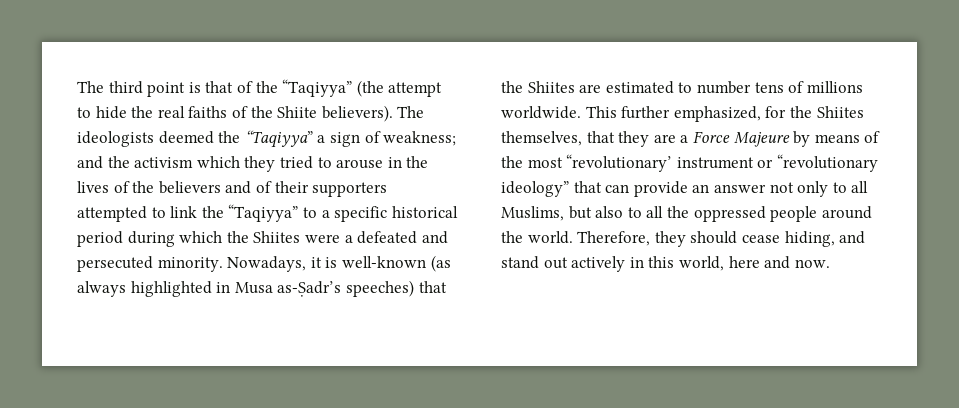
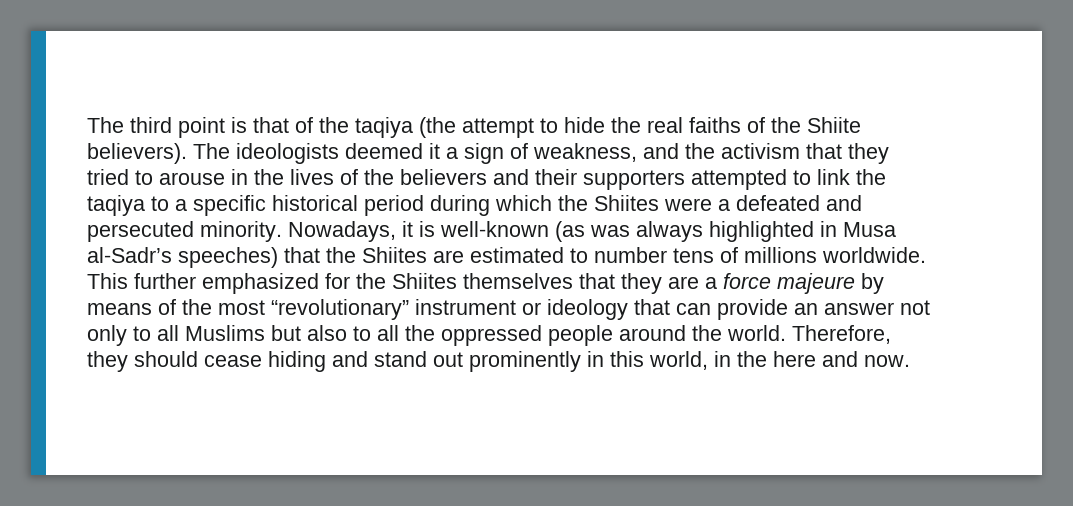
[282,79,353,97] “Taqiyya” -> [355,117,413,138] taqiya
[218,130,313,148] the “Taqiyya” -> [429,143,440,159] it
[383,131,457,146] weakness; -> [533,143,637,162] weakness,
[196,156,240,168] which -> [806,143,842,159] that
[255,181,272,193] of -> (529, 177) none
[228,204,299,222] “Taqiyya” -> [87,195,145,216] taqiya
(451, 263) none -> [590,225,630,237] was
[277,281,342,297] as-Ṣadr’s -> [87,247,172,263] al-Sadr’s
[673,106,761,122] emphasized, -> [202,273,319,294] emphasized
[501,131,582,146] themselves, -> [463,273,573,289] themselves
[692,131,790,147] Force Majeure -> [723,273,855,294] force majeure
[566,154,673,172] “revolutionary’ -> [271,299,409,320] “revolutionary”
[776,154,878,172] [501,181,569,197] “revolutionary ideology” -> [547,299,628,320] ideology
[501,206,564,221] Muslims, -> [185,325,265,341] Muslims
[784,231,835,247] hiding, -> [268,351,326,372] hiding
[571,256,626,272] actively -> [469,351,581,372] prominently
(724, 263) none -> [714,351,767,367] in the

